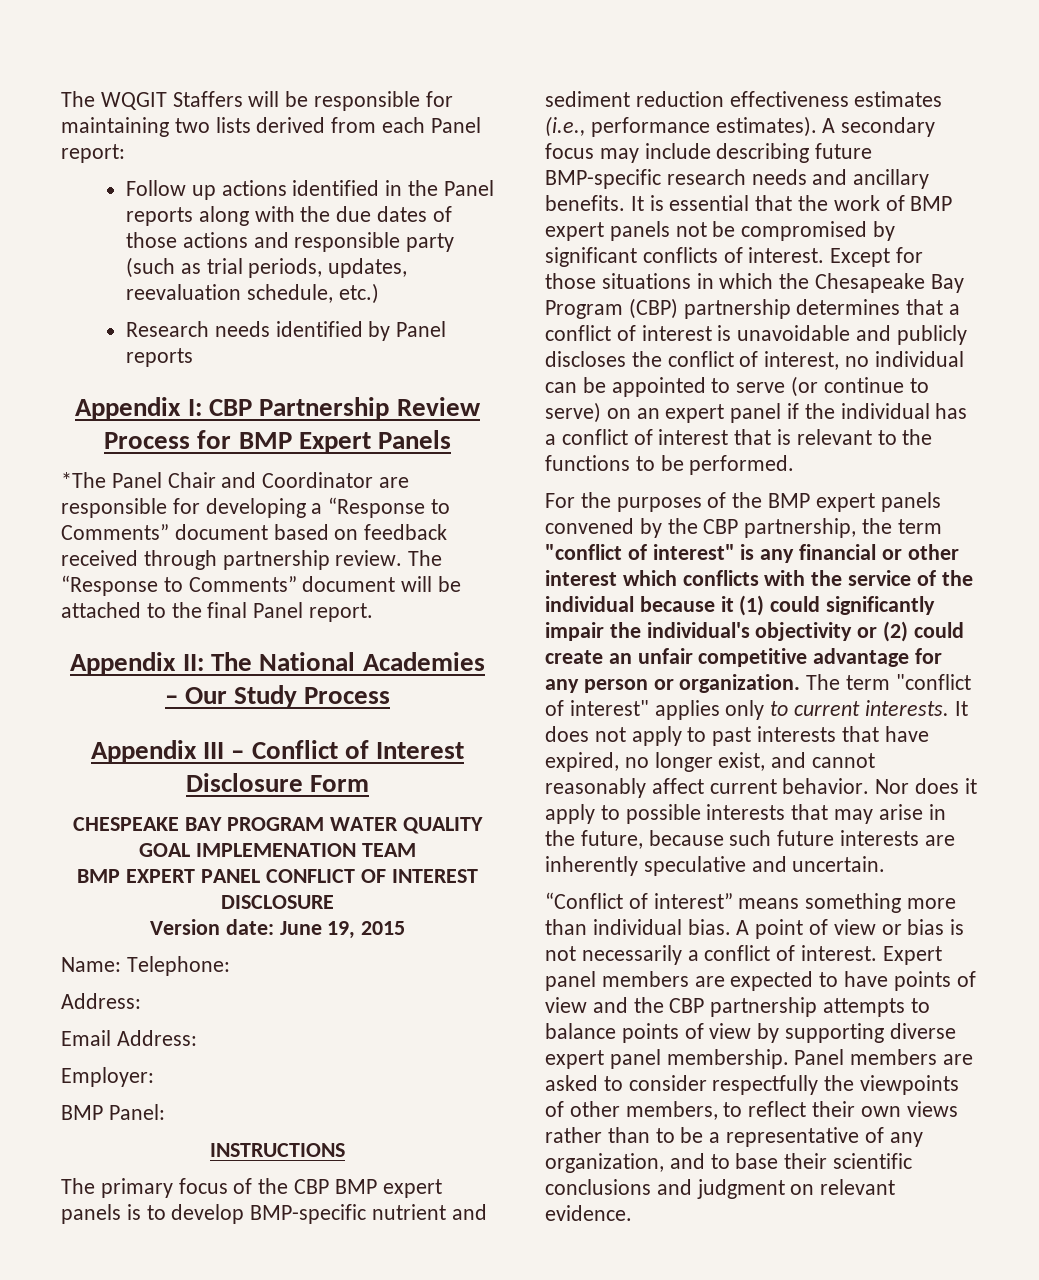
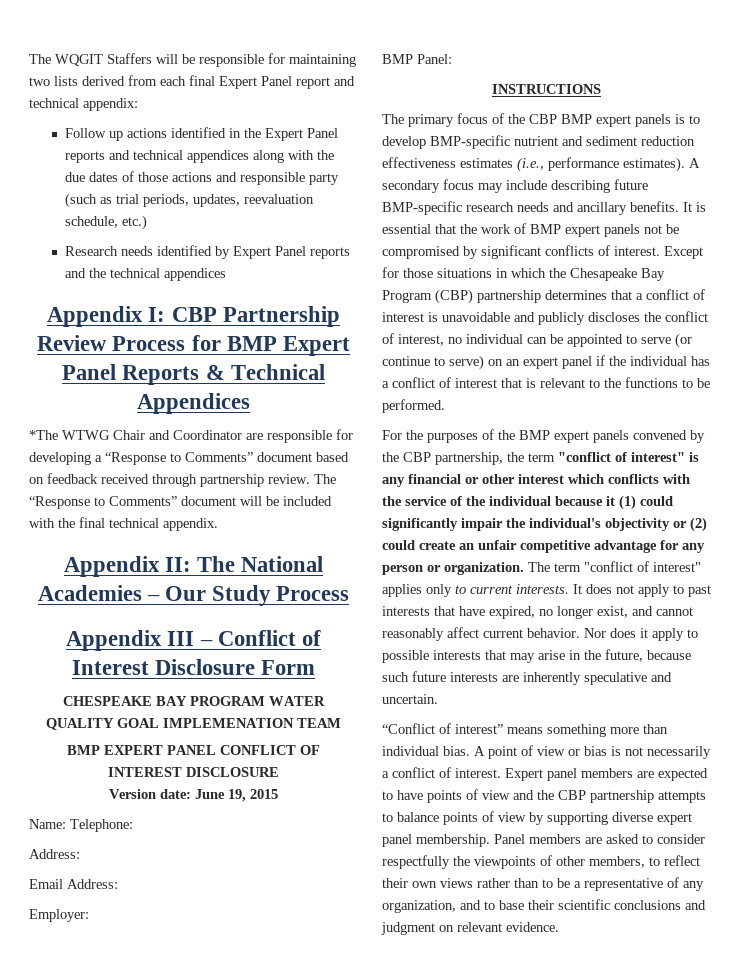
[430,117,481,133] [61,144,125,163] Panel report: -> [189,75,355,89] [29,98,138,111] final Expert Panel report and technical appendix:
[443,180,494,196] [125,207,193,226] Panel reports -> [265,128,339,141] [65,150,250,163] Expert Panel reports and technical appendices
[396,321,447,337] [125,348,193,367] Panel reports -> [233,246,351,259] [65,268,227,281] Expert Panel reports and the technical appendices
[378,430,452,449] Panels -> [62,364,325,385] [137,393,250,414] Panel Reports & Technical Appendices
[111,472,162,488] Panel -> [62,430,110,440] WTWG
[61,602,374,622] attached to the final Panel report. -> [283,496,332,506] [29,517,218,531] included with the final technical appendix.

